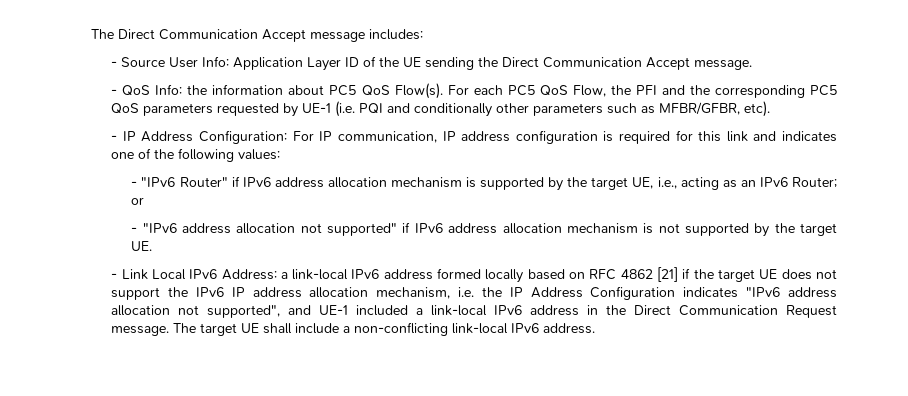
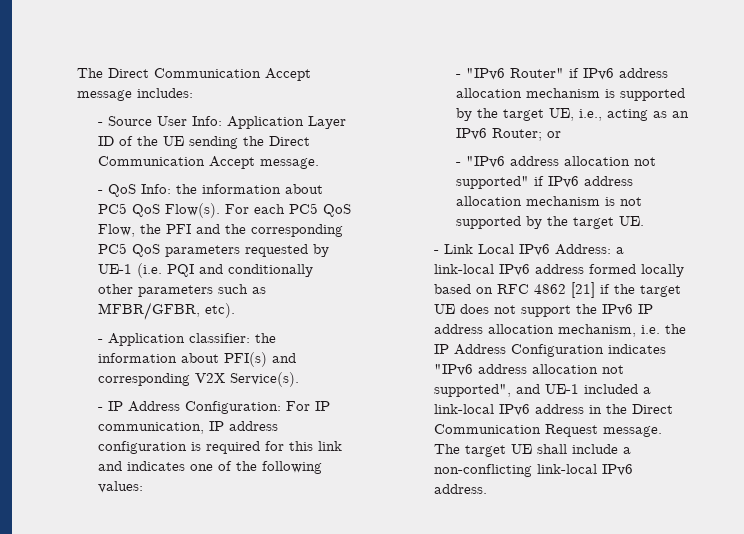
(771, 109) none -> [98,333,277,346] [98,352,297,367] [98,372,300,387] // - Application classifier: the information about PFI(s) and corresponding V2X Service(s).

